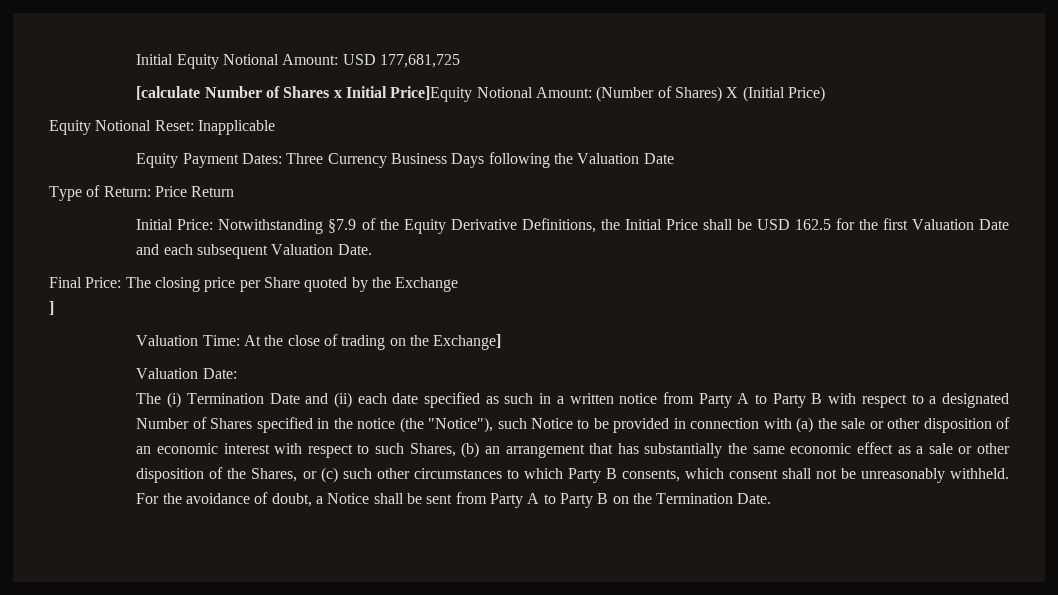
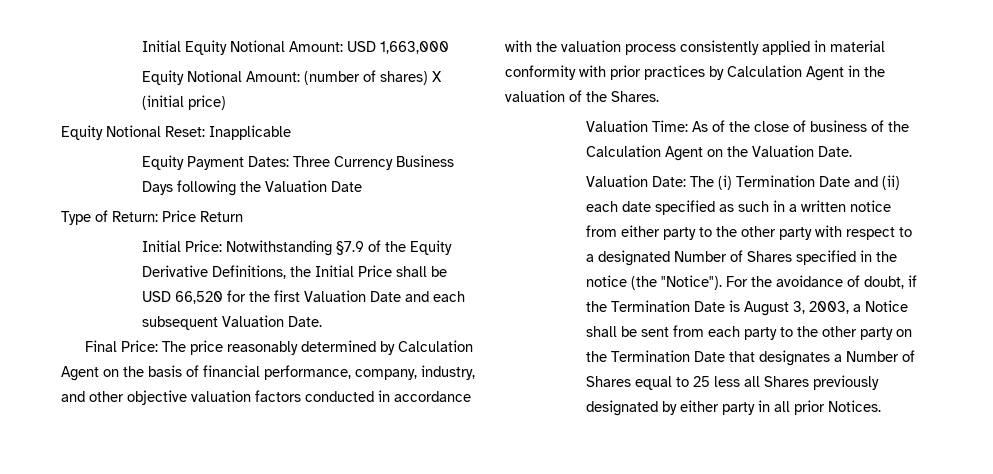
[380,54,461,68] [136,86,825,102] 177,681,725 // [calculate Number of Shares x Initial Price]Equity Notional Amount: (Number of Shares) X (Initial Price) -> [379,41,449,54] [141,70,442,85] [141,95,226,110] 1,663,000 // Equity Notional Amount: (number of shares) X (initial price)
[794,219,831,230] 162.5 -> [174,291,223,304] 66,520
[154,277,459,292] [49,301,54,315] closing price per Share quoted by the Exchange // ] -> [190,340,474,355] [61,365,475,381] [61,390,471,405] [505,40,885,55] [505,65,885,81] [505,90,659,102] price reasonably determined by Calculation Agent on the basis of financial performance, company, industry, and other objective valuation factors conducted in accordance with the valuation process consistently applied in material conformity with prior practices by Calculation Agent in the valuation of the Shares.
[244,335,262,346] At -> [691,120,725,132] As of
[341,334,502,350] trading on the Exchange] -> [809,120,909,132] [585,145,852,161] business of the Calculation Agent on the Valuation Date.
(237, 373) // -> (686, 181) none
[698,393,823,408] Party A to Party B -> [620,225,812,240] either party to the other party
[428,417,1010,433] [136,442,1010,458] [136,467,1009,483] "Notice"), such Notice to be provided in connection with (a) the sale or other disposition of an economic interest with respect to such Shares, (b) an arrangement that has substantially the same economic effect as a sale or other disposition of the Shares, or (c) such other circumstances to which Party B consents, which consent shall not be unreasonably withheld. -> [660,275,722,290] "Notice").
(312, 500) none -> [907,275,917,287] [585,300,849,316] if the Termination Date is August 3, 2003,
[489,493,772,508] Party A to Party B on the Termination Date. -> [707,326,912,340] [585,350,915,366] [585,375,879,390] [585,400,881,416] each party to the other party on the Termination Date that designates a Number of Shares equal to 25 less all Shares previously designated by either party in all prior Notices.

